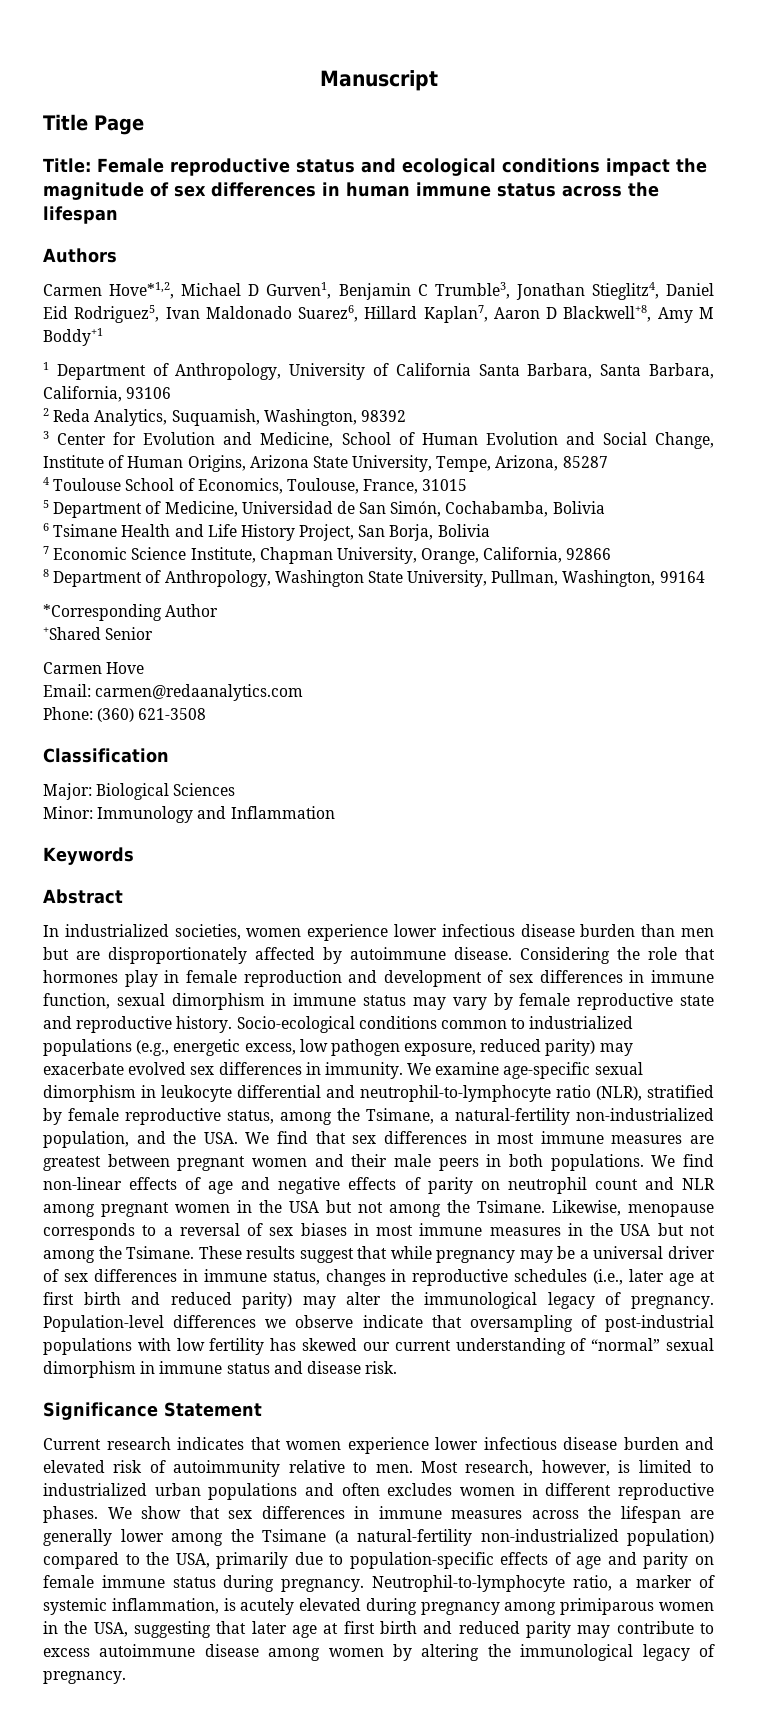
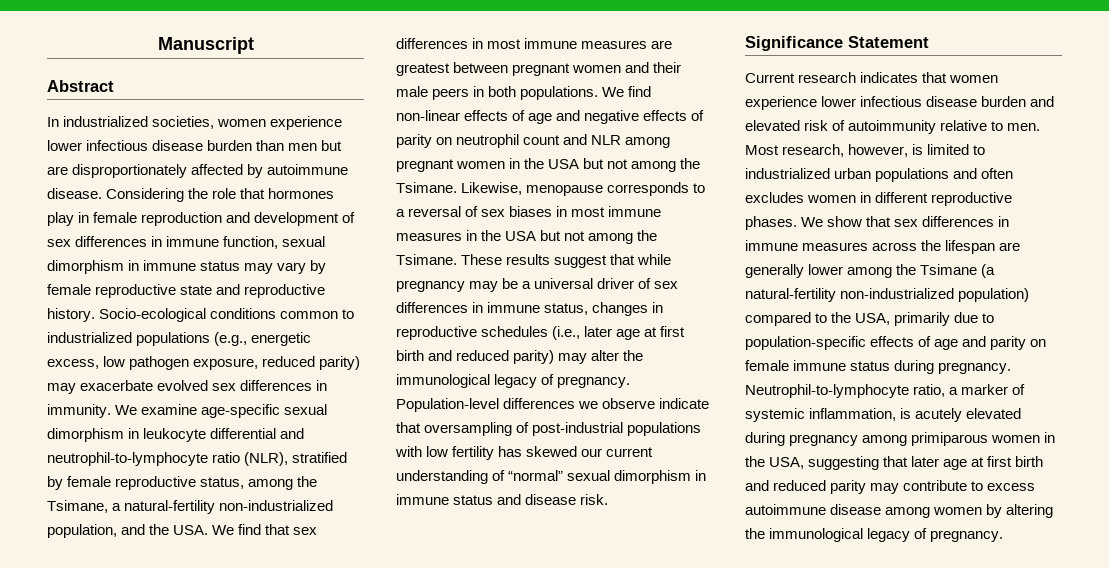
[43,114,144,135] [43,158,707,176] [43,182,659,200] [43,206,118,224] [43,248,117,263] [43,282,715,300] [43,305,714,323] [43,328,103,346] [43,362,714,380] [43,386,172,402] [43,408,406,426] [43,431,715,449] [43,455,608,472] [43,477,468,494] [43,500,605,518] [43,523,490,541] [43,546,612,564] [43,569,705,587] [43,604,219,621] [43,627,154,640] [43,662,145,674] [43,684,304,701] [43,707,207,722] [43,748,169,763] [43,783,236,800] [43,806,335,823] [43,847,134,865] // Title Page // Title: Female reproductive status and ecological conditions impact the magnitude of sex differences in human immune status across the lifespan // Authors // Carmen Hove*1,2, Michael D Gurven1, Benjamin C Trumble3, Jonathan Stieglitz4, Daniel Eid Rodriguez5, Ivan Maldonado Suarez6, Hillard Kaplan7, Aaron D Blackwell+8, Amy M Boddy+1 // 1 Department of Anthropology, University of California Santa Barbara, Santa Barbara, California, 93106 // 2 Reda Analytics, Suquamish, Washington, 98392 // 3 Center for Evolution and Medicine, School of Human Evolution and Social Change, Institute of Human Origins, Arizona State University, Tempe, Arizona, 85287 // 4 Toulouse School of Economics, Toulouse, France, 31015 // 5 Department of Medicine, Universidad de San Simón, Cochabamba, Bolivia // 6 Tsimane Health and Life History Project, San Borja, Bolivia // 7 Economic Science Institute, Chapman University, Orange, California, 92866 // 8 Department of Anthropology, Washington State University, Pullman, Washington, 99164 // *Corresponding Author // +Shared Senior // Carmen Hove // Email: carmen@redaanalytics.com // Phone: (360) 621-3508 // Classification // Major: Biological Sciences // Minor: Immunology and Inflammation // Keywords -> (254, 45) none

